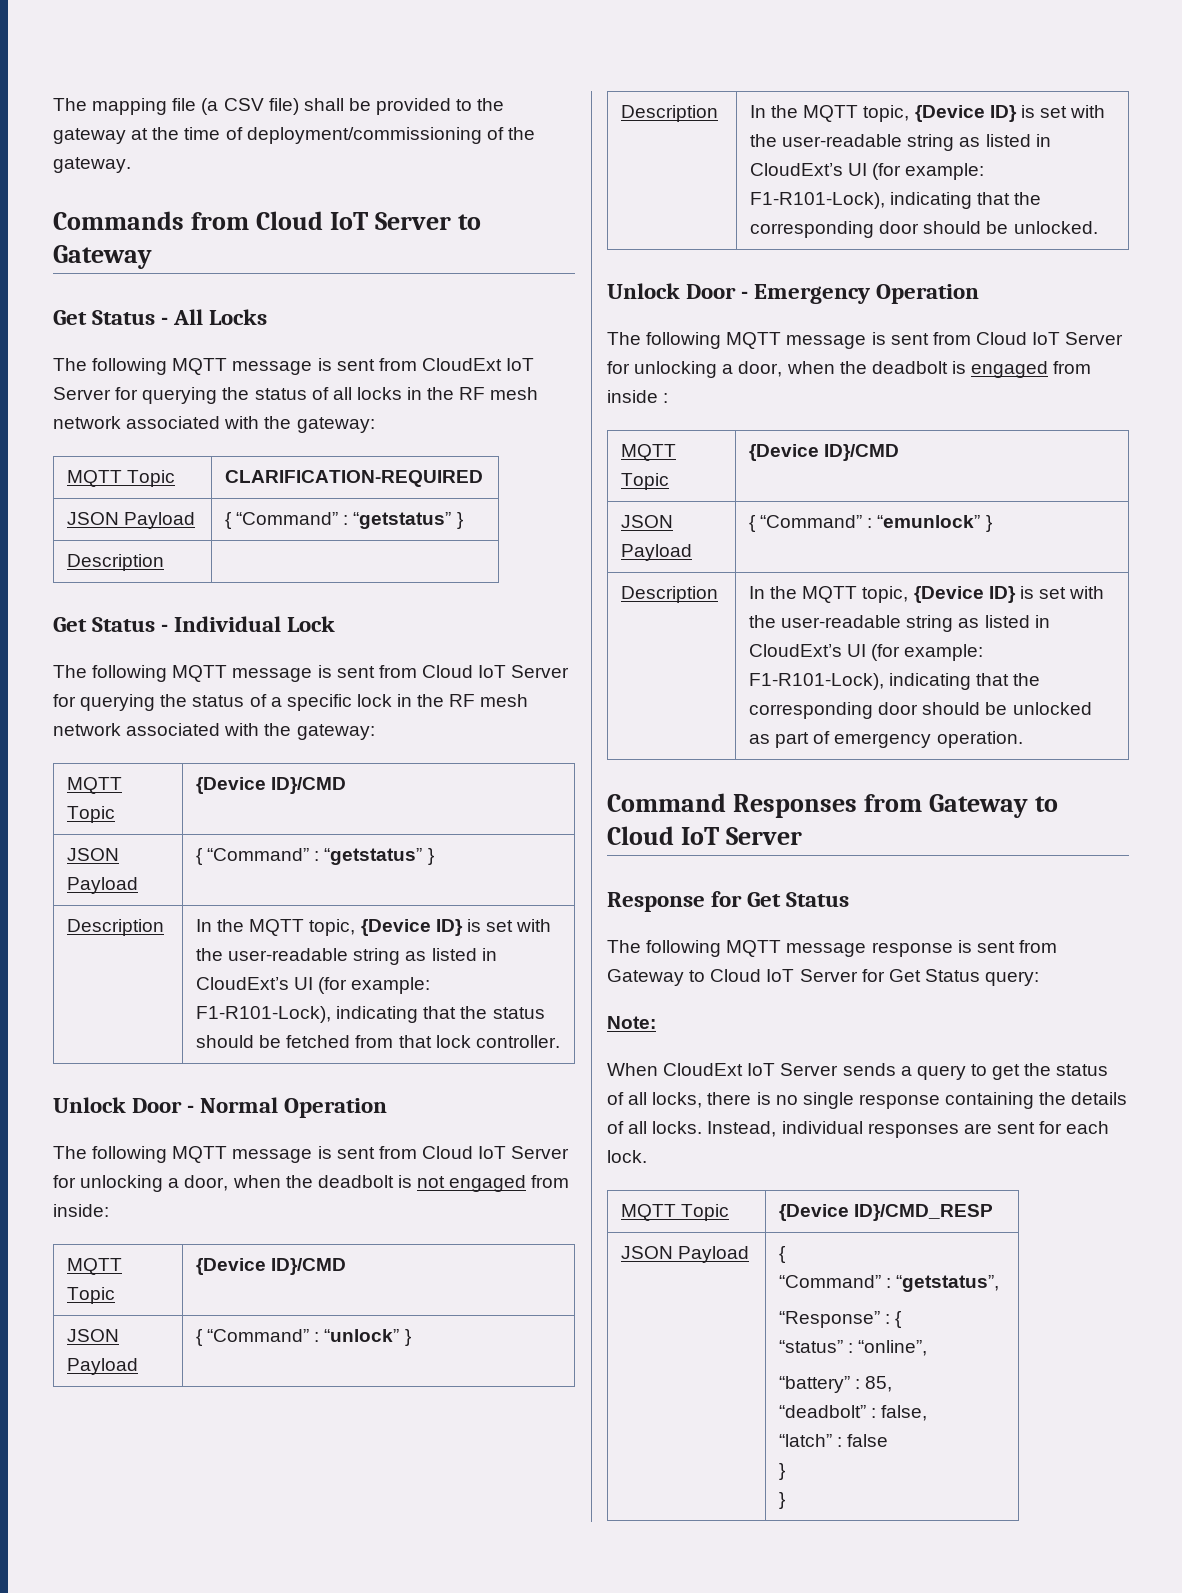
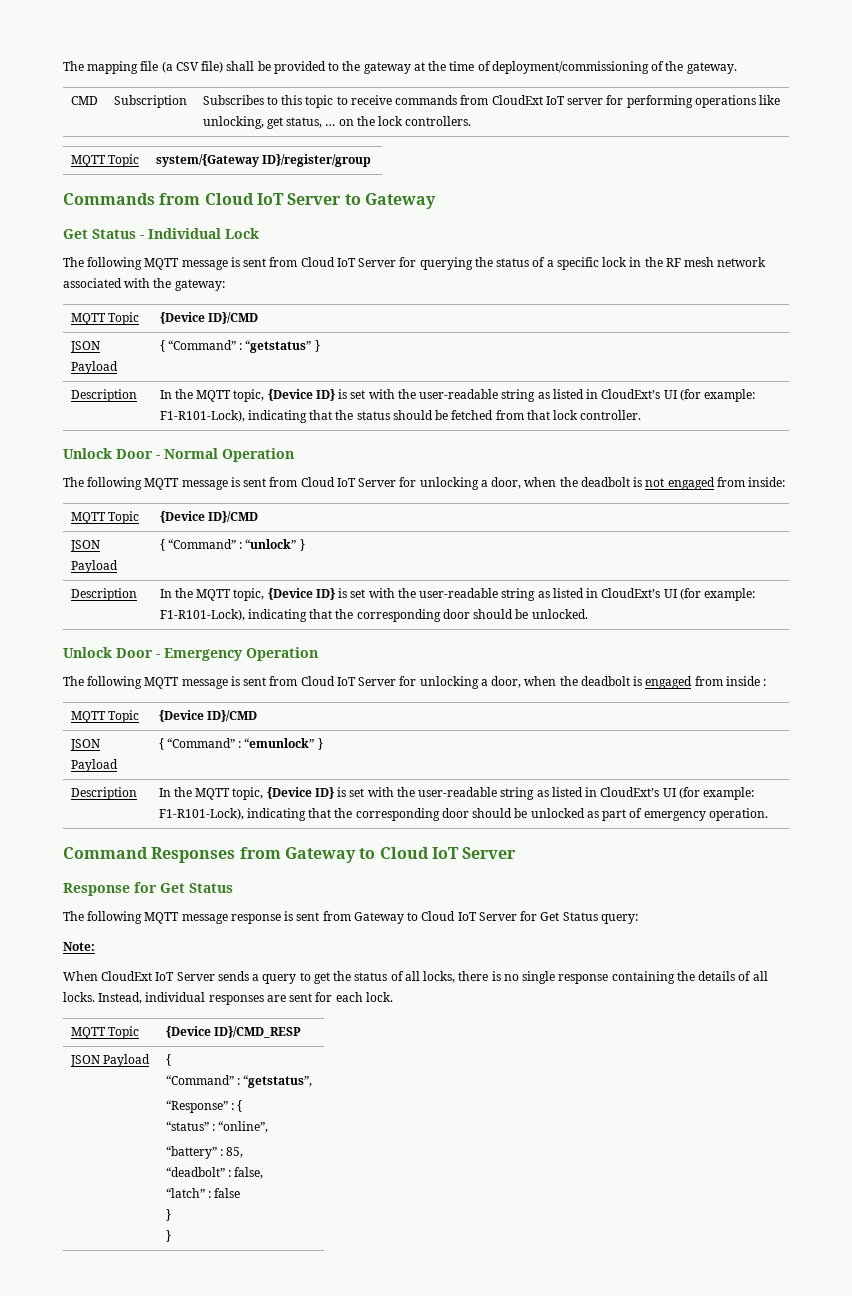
(131, 165) none -> [70,96,98,105] [113,95,187,108] [202,95,781,108] [202,116,472,129] [70,154,139,167] [155,154,371,167] // CMD | Subscription | Subscribes to this topic to receive commands from CloudExt IoT server for performing operations like unlocking, get status, … on the lock controllers. // MQTT Topic | system/{Gateway ID}/register/group
[53,309,268,325] [53,358,535,375] [53,387,539,404] [53,416,375,433] [67,470,176,487] [225,470,484,487] [67,512,196,529] [225,512,463,529] [67,554,165,571] // Get Status - All Locks // The following MQTT message is sent from CloudExt IoT Server for querying the status of all locks in the RF mesh network associated with the gateway: // MQTT Topic | CLARIFICATION-REQUIRED // JSON Payload | { “Command” : “getstatus” } // Description | -> (436, 201) none

